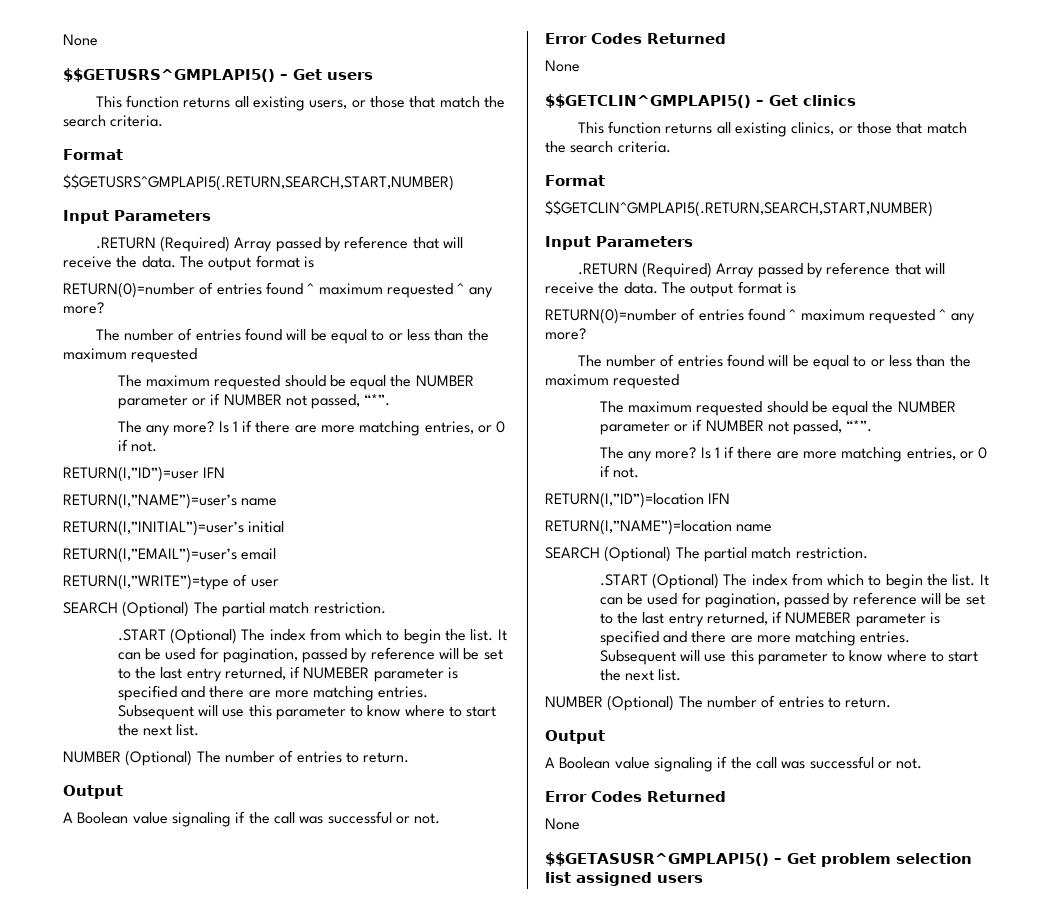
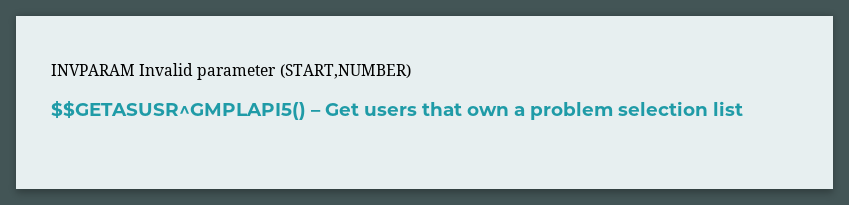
[63,34,98,46] [63,68,373,82] [95,95,505,111] [63,115,164,127] [63,149,123,160] [63,174,454,191] [63,210,211,224] [95,236,464,252] [63,255,314,271] [63,282,493,298] [63,302,104,314] [95,328,489,344] [63,348,198,363] [117,375,474,390] [117,393,391,409] [117,420,506,436] [117,439,157,452] [63,466,226,482] [63,493,278,509] [63,520,285,536] [63,547,277,563] [63,574,279,590] [63,601,386,617] [117,628,507,644] [117,647,503,663] [117,666,459,682] [117,685,429,701] [117,705,497,720] [117,724,200,736] [63,750,410,766] [63,785,123,799] [63,811,441,827] [545,33,726,44] [545,60,580,72] [545,94,856,108] [577,121,967,137] [545,141,671,153] [545,175,605,186] [545,200,933,217] [545,236,693,250] [577,262,946,278] [545,281,796,297] [545,308,975,324] [545,328,586,340] [577,354,971,370] [545,374,680,389] [599,401,956,416] [599,419,873,435] [599,446,988,462] [599,465,639,478] [545,492,731,508] [545,519,773,535] [545,546,868,562] [599,573,989,589] [599,592,985,608] [599,611,941,627] [599,630,911,646] [599,650,979,665] [599,669,682,681] [545,695,892,711] [545,730,605,744] [545,756,923,772] [545,791,726,802] [545,818,580,830] None // $$GETUSRS^GMPLAPI5() – Get users // This function returns all existing users, or those that match the search criteria. // Format // $$GETUSRS^GMPLAPI5(.RETURN,SEARCH,START,NUMBER) // Input Parameters // .RETURN (Required) Array passed by reference that will receive the data. The output format is // RETURN(0)=number of entries found ^ maximum requested ^ any more? // The number of entries found will be equal to or less than the maximum requested // The maximum requested should be equal the NUMBER parameter or if NUMBER not passed, “*”. // The any more? Is 1 if there are more matching entries, or 0 if not. // RETURN(I,”ID”)=user IFN // RETURN(I,”NAME”)=user’s name // RETURN(I,”INITIAL”)=user’s initial // RETURN(I,”EMAIL”)=user’s email // RETURN(I,”WRITE”)=type of user // SEARCH (Optional) The partial match restriction. // .START (Optional) The index from which to begin the list. It can be used for pagination, passed by reference will be set to the last entry returned, if NUMEBER parameter is specified and there are more matching entries. Subsequent will use this parameter to know where to start the next list. // NUMBER (Optional) The number of entries to return. // Output // A Boolean value signaling if the call was successful or not. // Error Codes Returned // None // $$GETCLIN^GMPLAPI5() – Get clinics // This function returns all existing clinics, or those that match the search criteria. // Format // $$GETCLIN^GMPLAPI5(.RETURN,SEARCH,START,NUMBER) // Input Parameters // .RETURN (Required) Array passed by reference that will receive the data. The output format is // RETURN(0)=number of entries found ^ maximum requested ^ any more? // The number of entries found will be equal to or less than the maximum requested // The maximum requested should be equal the NUMBER parameter or if NUMBER not passed, “*”. // The any more? Is 1 if there are more matching entries, or 0 if not. // RETURN(I,”ID”)=location IFN // RETURN(I,”NAME”)=location name // SEARCH (Optional) The partial match restriction. // .START (Optional) The index from which to begin the list. It can be used for pagination, passed by reference will be set to the last entry returned, if NUMEBER parameter is specified and there are more matching entries. Subsequent will use this parameter to know where to start the next list. // NUMBER (Optional) The number of entries to return. // Output // A Boolean value signaling if the call was successful or not. // Error Codes Returned // None -> [51,63,411,80] INVPARAM Invalid parameter (START,NUMBER)
(816, 858) none -> [364,102,525,116] users that own a
[576,872,703,886] assigned users -> (743, 108) none

